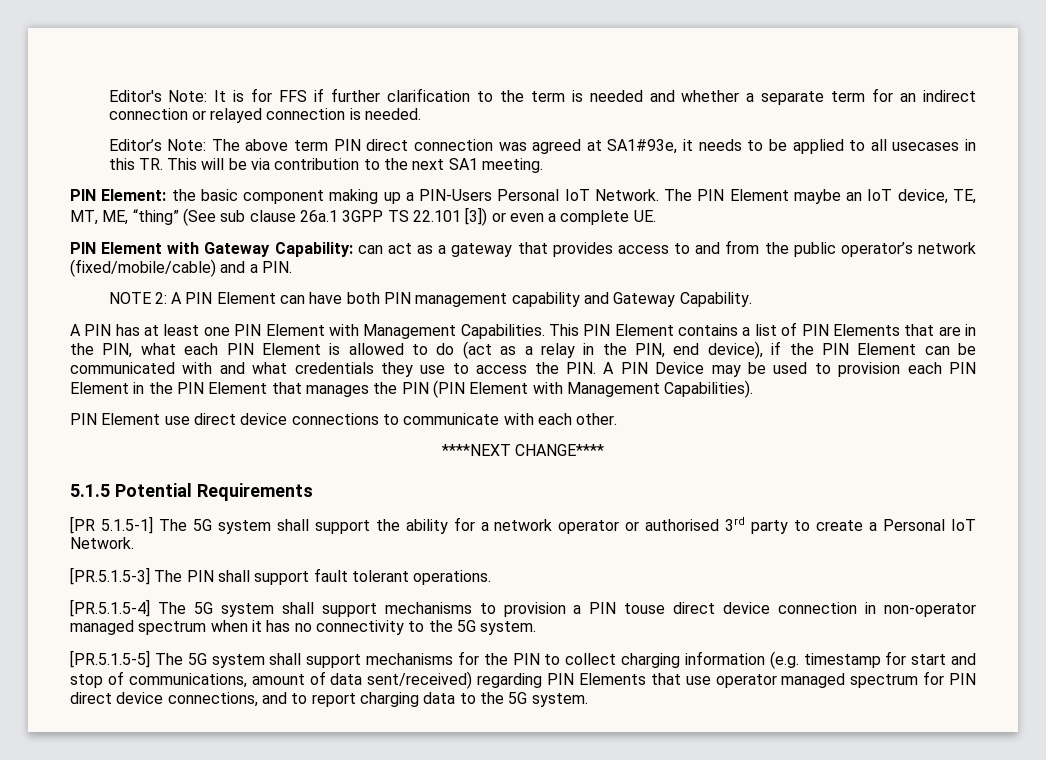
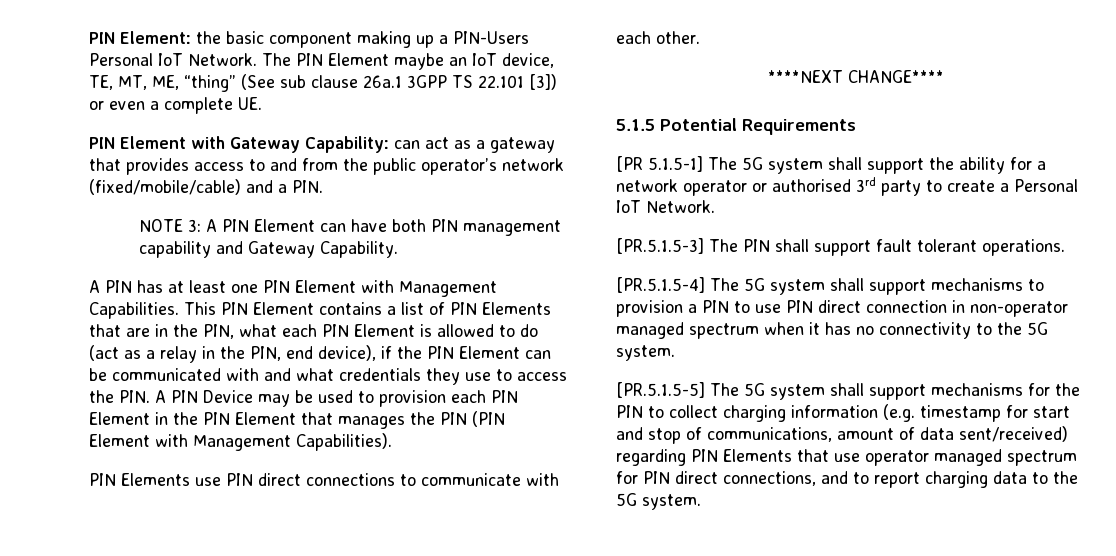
[108,88,977,105] [108,108,422,123] [108,139,977,154] [108,158,544,173] Editor's Note: It is for FFS if further clarification to the term is needed and whether a separate term for an indirect connection or relayed connection is needed. // Editor’s Note: The above term PIN direct connection was agreed at SA1#93e, it needs to be applied to all usecases in this TR. This will be via contribution to the next SA1 meeting. // -> (89, 38) none
[154,292,167,304] 2: -> [188,219,202,232] 3:
[101,413,288,425] Element use direct device -> [121,473,301,486] Elements use PIN direct
[624,602,771,614] touse direct device -> [734,300,861,313] to use PIN direct
[116,692,164,704] device -> (718, 477) none

